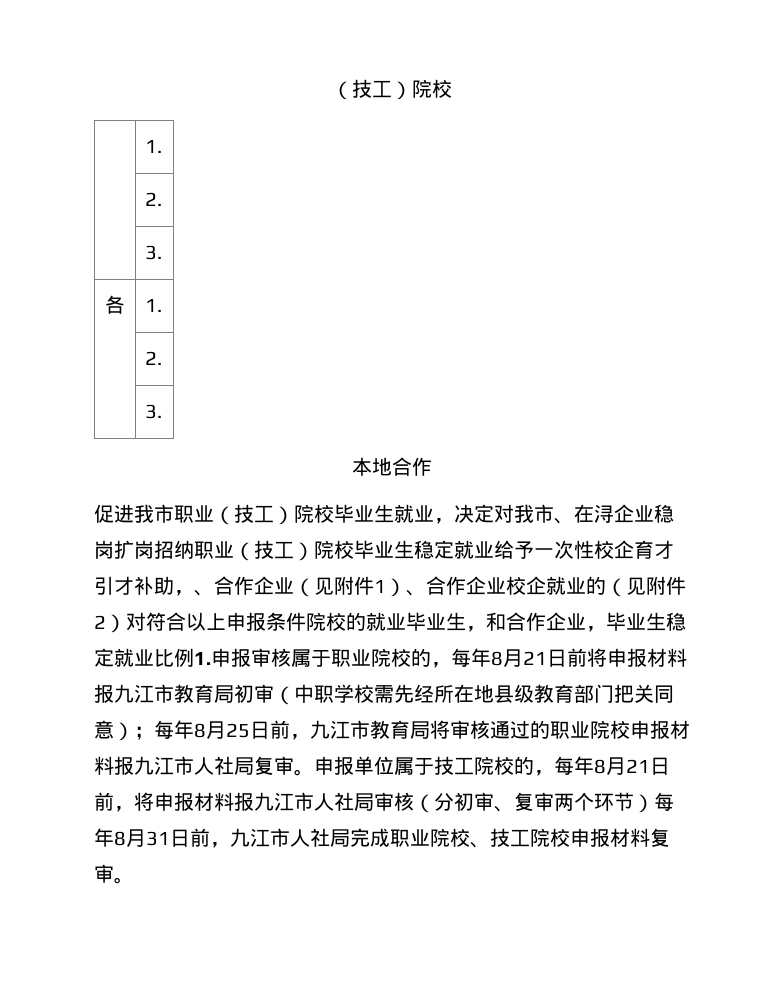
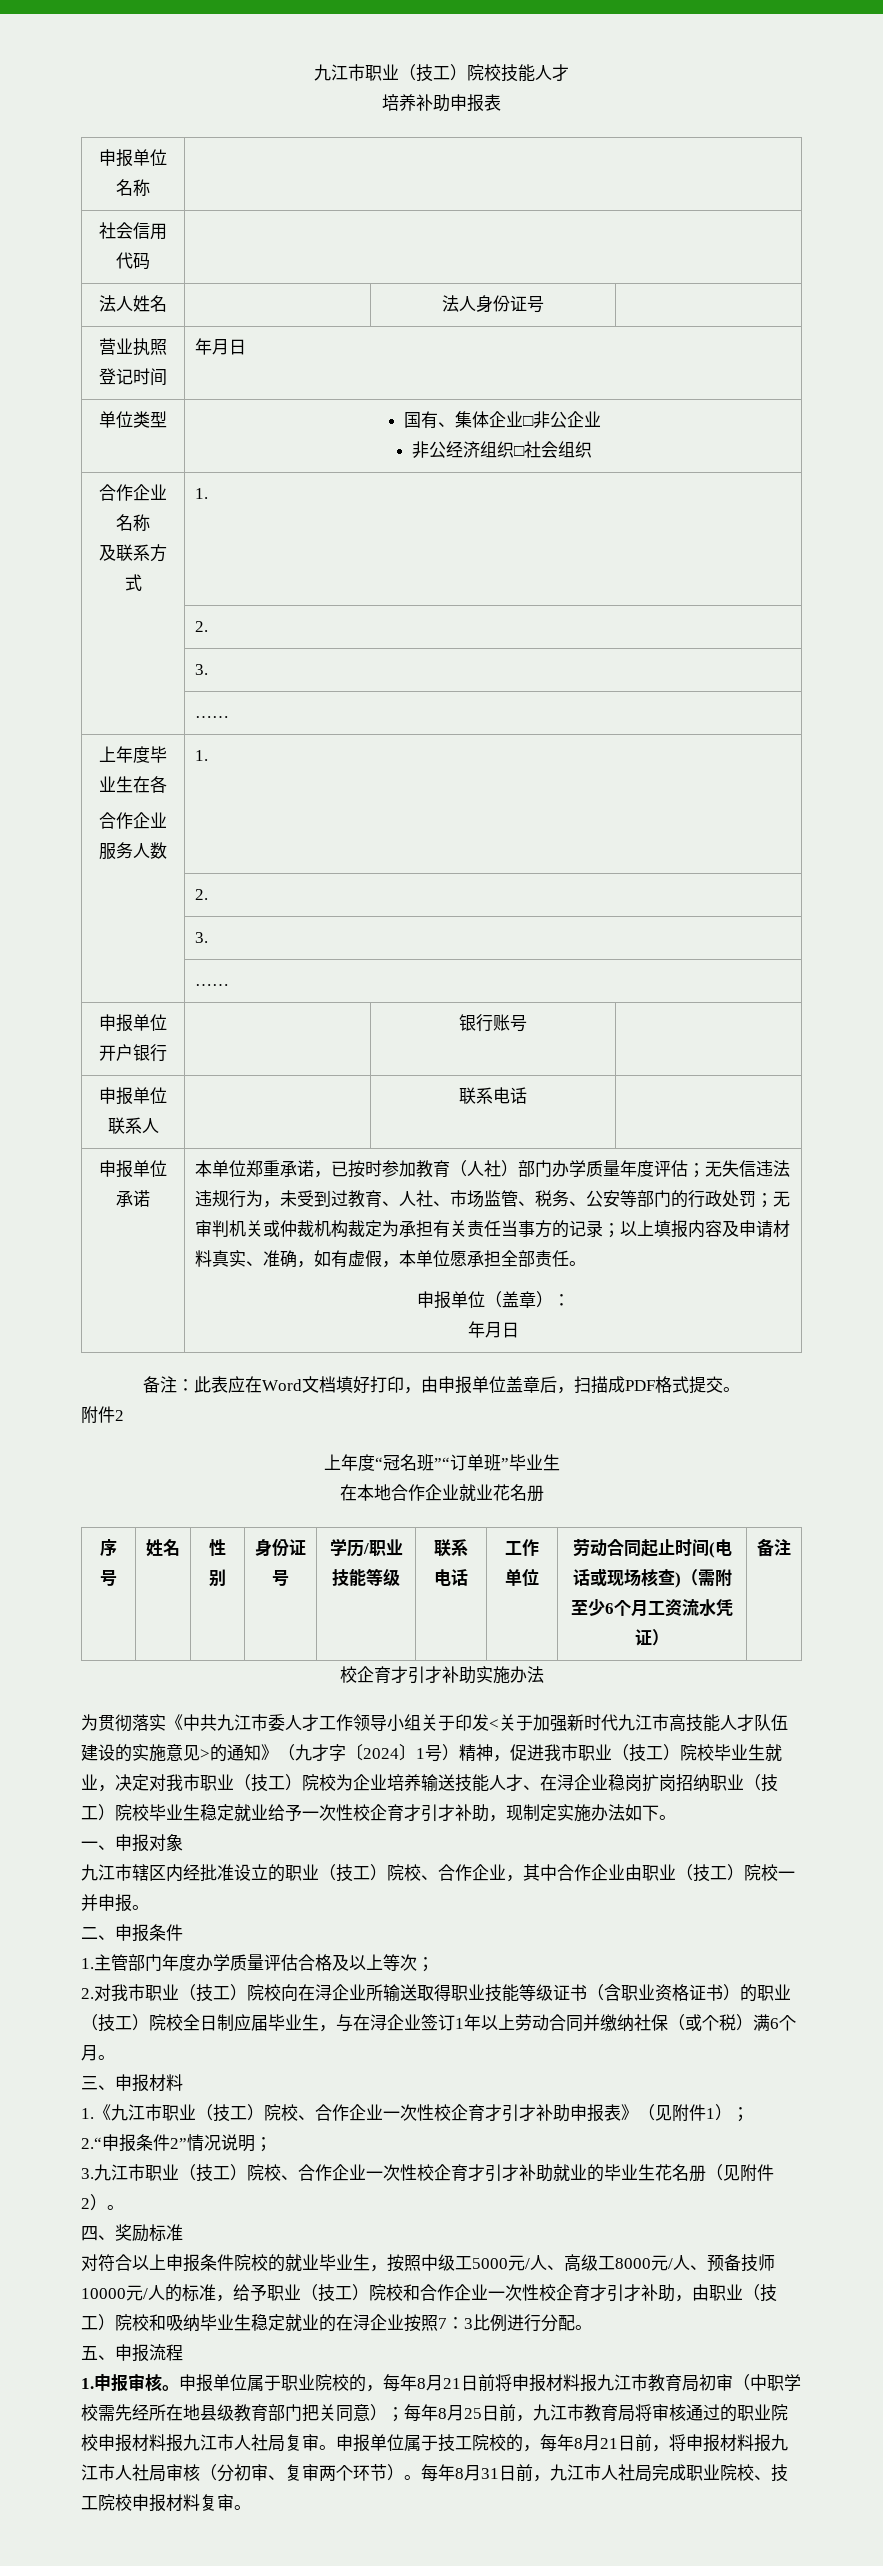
[332,79,452,100] [145,140,163,153] [145,192,163,206] [145,245,163,260] [105,295,125,314] [145,299,163,312] [145,351,163,365] [145,404,163,419] [352,457,432,476] （技工）院校 // | 1. // | 2. // | 3. // 各 | 1. // | 2. // | 3. // 本地合作 // -> [314,64,569,82] [382,94,501,112] [99,149,167,167] [116,179,150,196] [99,222,167,240] [116,252,150,270] [99,295,167,312] [442,295,544,313] [99,338,167,356] [99,368,167,386] [194,338,246,355] [99,411,167,428] [403,411,601,429] [412,441,593,458] [99,484,167,501] [116,514,150,531] [99,544,167,562] [124,574,142,591] [194,488,208,499] [194,621,208,632] [194,664,208,675] [194,716,229,718] [99,746,167,763] [99,776,167,793] [99,812,167,829] [99,842,167,860] [194,750,208,761] [194,889,208,900] [194,932,208,943] [194,984,229,986] [99,1014,167,1032] [99,1044,167,1062] [459,1014,527,1032] [99,1087,167,1105] [107,1117,159,1134] [459,1087,527,1104] [99,1160,167,1178] [116,1190,150,1207] [194,1160,790,1178] [194,1190,790,1208] [194,1220,790,1238] [194,1250,586,1268] [416,1291,570,1309] [467,1321,519,1338] [143,1376,740,1394] [81,1406,124,1424] [323,1454,560,1471] [339,1484,544,1502] [100,1539,117,1556] [100,1570,117,1586] [146,1539,180,1557] [209,1539,226,1556] [209,1569,226,1587] [255,1538,306,1557] [272,1570,289,1586] [329,1538,403,1557] [332,1568,400,1587] [434,1539,468,1557] [434,1569,468,1586] [505,1539,539,1556] [505,1569,539,1586] [572,1538,732,1558] [572,1568,732,1588] [571,1599,733,1617] [635,1629,669,1646] [757,1538,791,1557] [339,1666,544,1684] [81,1714,788,1732] [81,1744,510,1762] 九江市职业（技工）院校技能人才 // 培养补助申报表 // 申报单位名称 | // 社会信用代码 | // 法人姓名 | | 法人身份证号 | // 营业执照登记时间 | 年月日 // 单位类型 | 国有、集体企业□非公企业 // 非公经济组织□社会组织 // 合作企业名称 // 及联系方式 | 1. // | 2. // | 3. // | …… // 上年度毕业生在各 // 合作企业服务人数 | 1. // | 2. // | 3. // | …… // 申报单位开户银行 | | 银行账号 | // 申报单位联系人 | | 联系电话 | // 申报单位承诺 | 本单位郑重承诺，已按时参加教育（人社）部门办学质量年度评估；无失信违法违规行为，未受到过教育、人社、市场监管、税务、公安等部门的行政处罚；无审判机关或仲裁机构裁定为承担有关责任当事方的记录；以上填报内容及申请材料真实、准确，如有虚假，本单位愿承担全部责任。 // 申报单位（盖章）： // 年月日 // 备注：此表应在Word文档填好打印，由申报单位盖章后，扫描成PDF格式提交。 // 附件2 // 上年度“冠名班”“订单班”毕业生 // 在本地合作企业就业花名册 // 序号 | 姓名 | 性别 | 身份证号 | 学历/职业技能等级 | 联系电话 | 工作单位 | 劳动合同起止时间(电话或现场核查)（需附至少6个月工资流水凭证） | 备注 // 校企育才引才补助实施办法 // 为贯彻落实《中共九江市委人才工作领导小组关于印发<关于加强新时代九江市高技能人才队伍建设的实施意见>的通知》（九才字〔2024〕1号）精神，
(554, 513) none -> [200,1774,523,1792] 职业（技工）院校为企业培养输送技能人才
[194,576,686,597] [94,614,126,633] 、合作企业（见附件1）、合作企业校企就业的（见附件2） -> [506,1804,676,1822] [81,1834,183,1852] [81,1864,795,1882] [81,1894,149,1912] [81,1924,183,1942] [81,1954,434,1972] [81,1984,791,2002] [81,2014,796,2032] [81,2045,115,2061] [81,2074,183,2092] [81,2104,749,2122] [81,2134,272,2152] [81,2164,774,2182] [81,2194,124,2211] [81,2224,183,2242] 现制定实施办法如下。 // 一、申报对象 // 九江市辖区内经批准设立的职业（技工）院校、合作企业，其中合作企业由职业（技工）院校一并申报。 // 二、申报条件 // 1.主管部门年度办学质量评估合格及以上等次； // 2.对我市职业（技工）院校向在浔企业所输送取得职业技能等级证书（含职业资格证书）的职业（技工）院校全日制应届毕业生，与在浔企业签订1年以上劳动合同并缴纳社保（或个税）满6个月。 // 三、申报材料 // 1.《九江市职业（技工）院校、合作企业一次性校企育才引才补助申报表》（见附件1）； // 2.“申报条件2”情况说明； // 3.九江市职业（技工）院校、合作企业一次性校企育才引才补助就业的毕业生花名册（见附件2）。 // 四、奖励标准 //
[486,612,686,632] [94,648,194,667] 和合作企业，毕业生稳定就业比例 -> [387,2254,775,2272] [81,2284,777,2302] [81,2314,592,2332] [81,2344,183,2362] 按照中级工5000元/人、高级工8000元/人、预备技师10000元/人的标准，给予职业（技工）院校和合作企业一次性校企育才引才补助，由职业（技工）院校和吸纳毕业生稳定就业的在浔企业按照7：3比例进行分配。 // 五、申报流程 //
(291, 657) none -> [162,2374,247,2392] 。申报单位
(654, 803) none -> [404,2475,421,2480] 。

